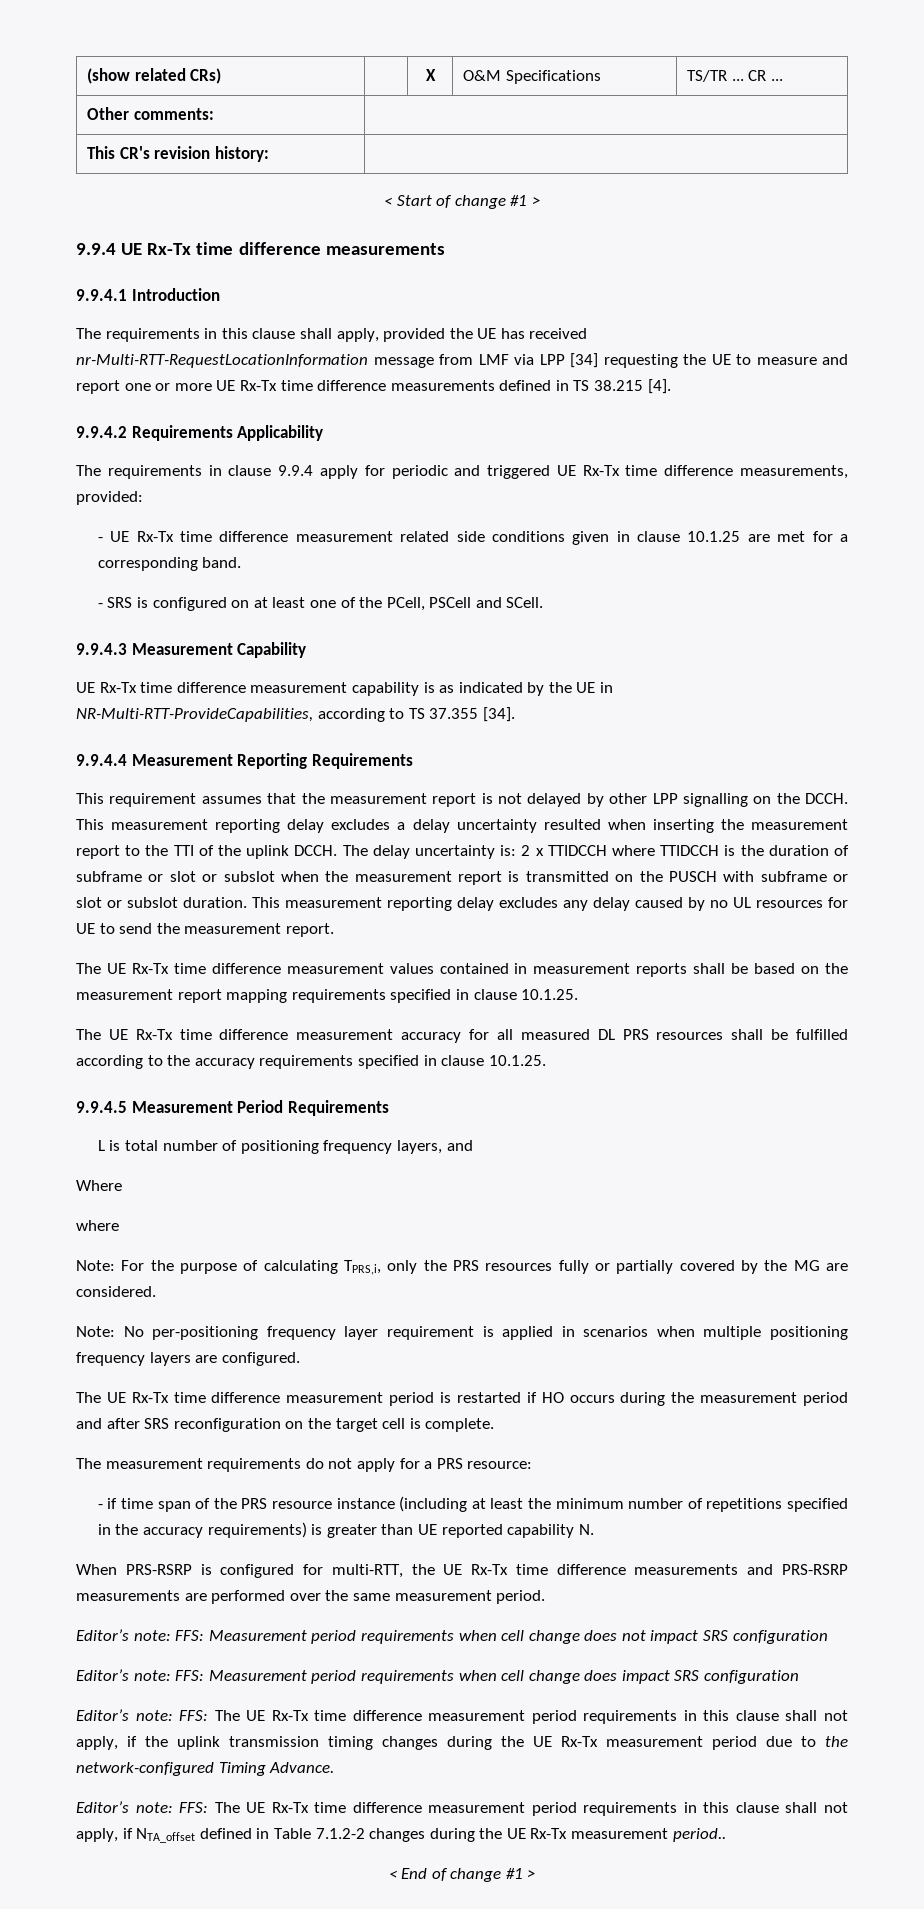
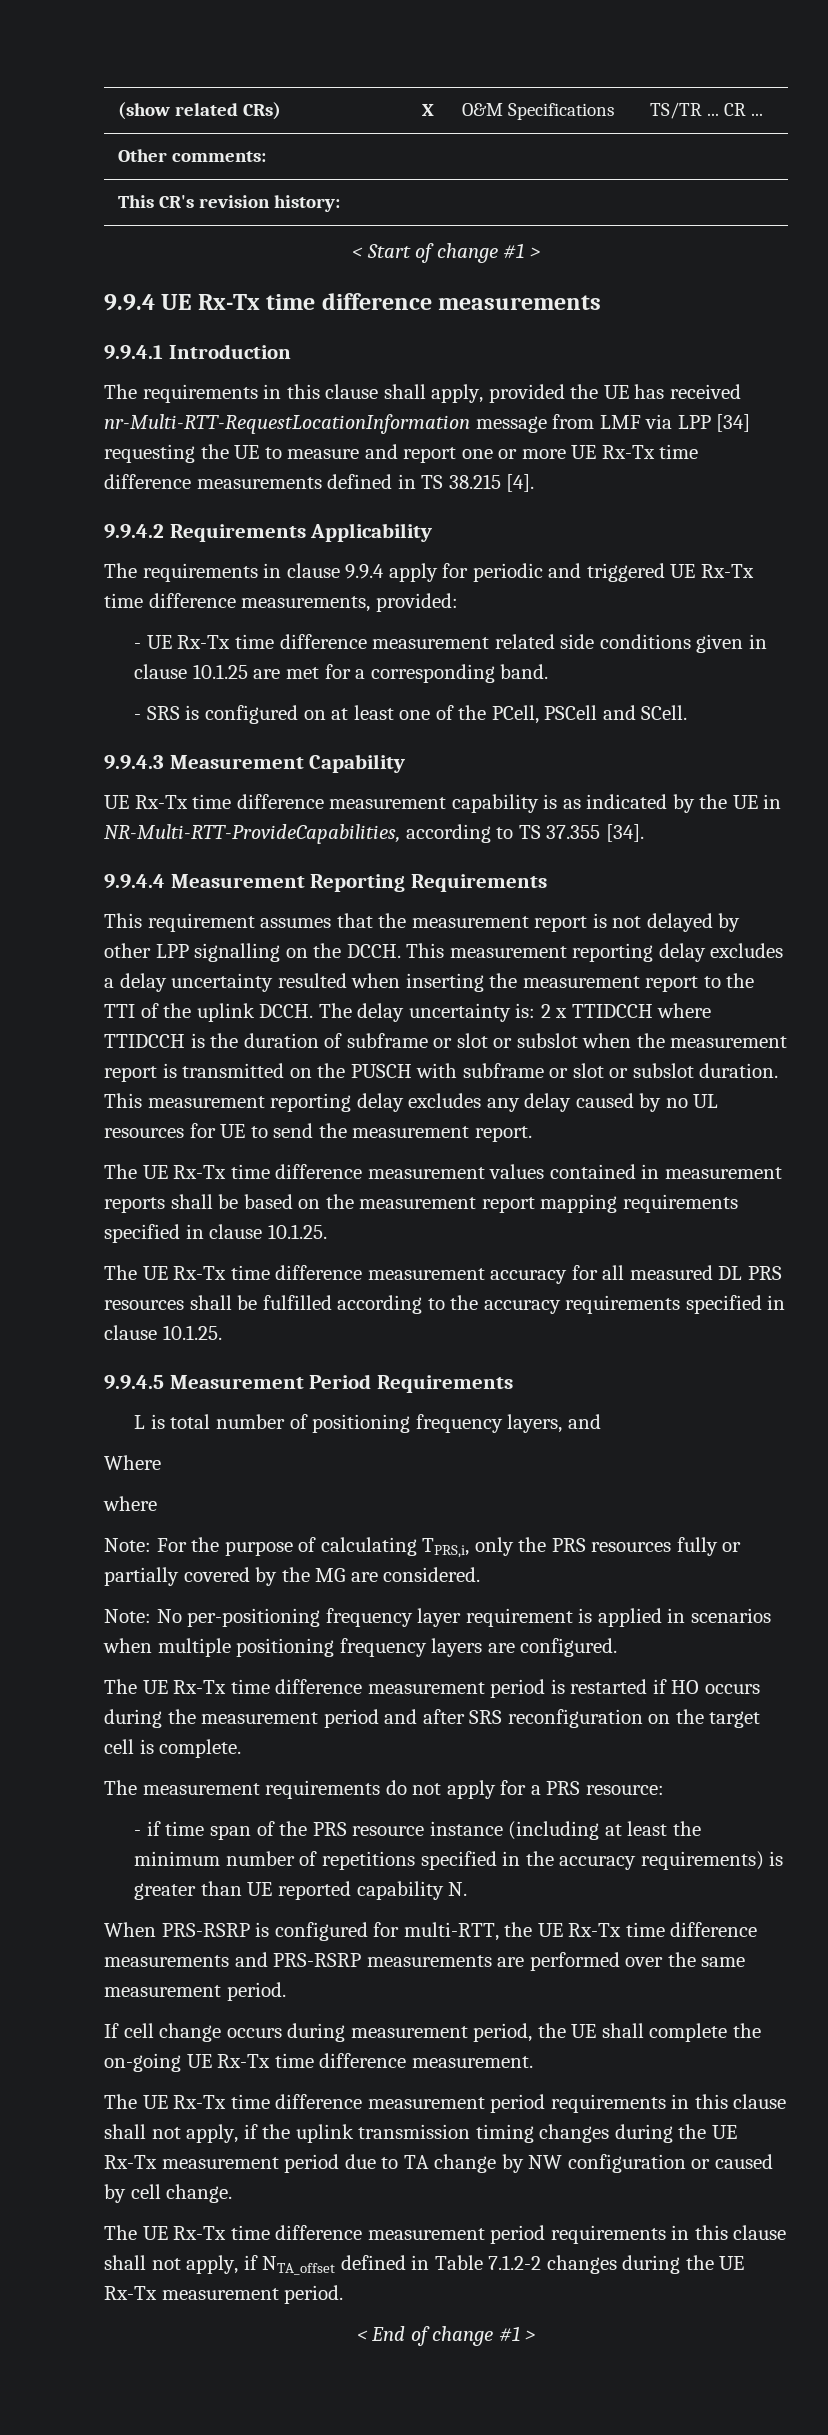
[76,1629,828,1644] [76,1669,800,1684] [76,1709,209,1721] Editor’s note: FFS: Measurement period requirements when cell change does not impact SRS configuration // Editor’s note: FFS: Measurement period requirements when cell change does impact SRS configuration // Editor’s note: FFS: -> [104,2023,761,2042] [104,2053,533,2072] If cell change occurs during measurement period, the UE shall complete the on-going UE Rx-Tx time difference measurement. //
[825,1736,848,1747] [76,1762,335,1776] [76,1801,209,1813] the network-configured Timing Advance. // Editor’s note: FFS: -> [403,2154,773,2173] [104,2184,233,2203] TA change by NW configuration or caused by cell change. //
[672,1828,726,1842] period.. -> [284,2285,344,2304] period.

